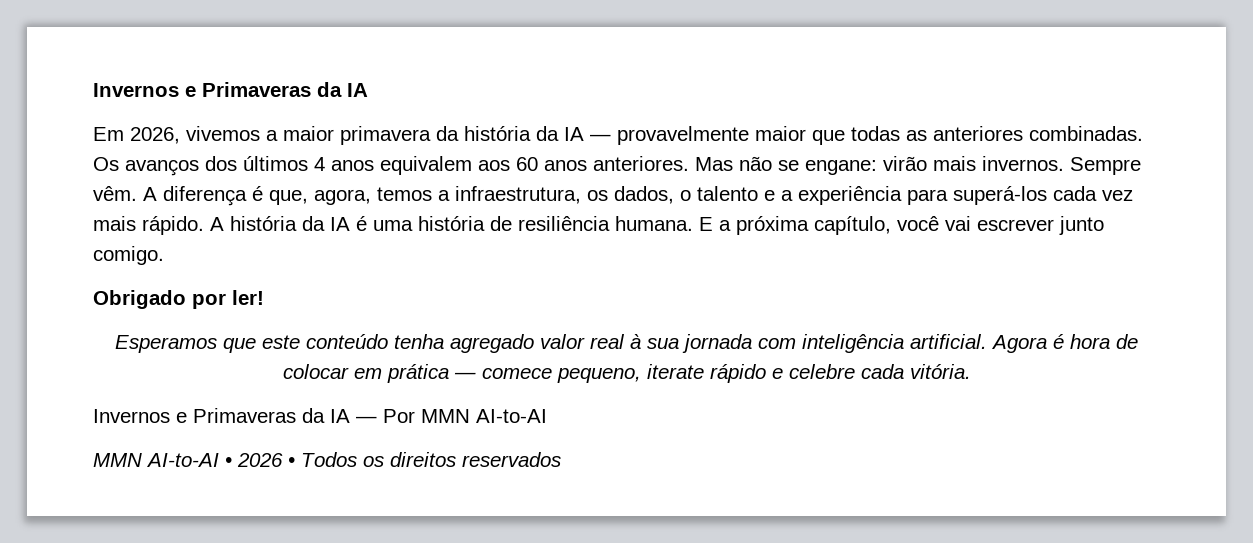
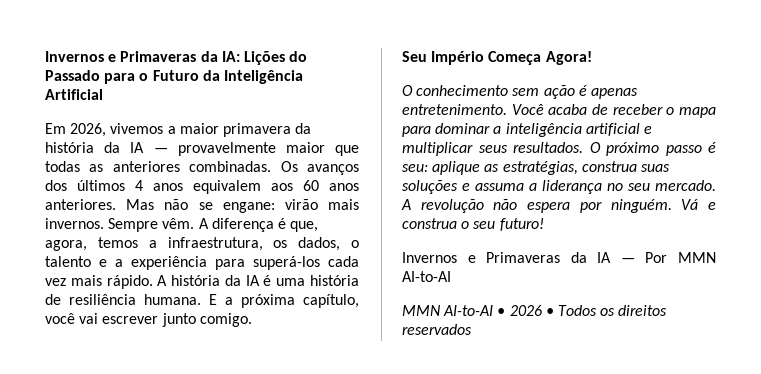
[93,82,368,97] Invernos e Primaveras da IA -> [45,51,308,65] [45,70,303,84] [45,89,103,100] Invernos e Primaveras da IA: Lições do Passado para o Futuro da Inteligência Artificial
[93,290,264,309] [115,334,1138,353] [282,364,971,383] Obrigado por ler! // Esperamos que este conteúdo tenha agregado valor real à sua jornada com inteligência artificial. Agora é hora de colocar em prática — comece pequeno, iterate rápido e celebre cada vitória. -> [402,51,592,65] [402,85,638,99] [402,104,716,118] [402,123,652,137] [402,142,716,156] [402,161,670,175] [402,180,716,194] [401,199,716,213] [402,218,544,231] Seu Império Começa Agora! // O conhecimento sem ação é apenas entretenimento. Você acaba de receber o mapa para dominar a inteligência artificial e multiplicar seus resultados. O próximo passo é seu: aplique as estratégias, construa suas soluções e assuma a liderança no seu mercado. A revolução não espera por ninguém. Vá e construa o seu futuro!

